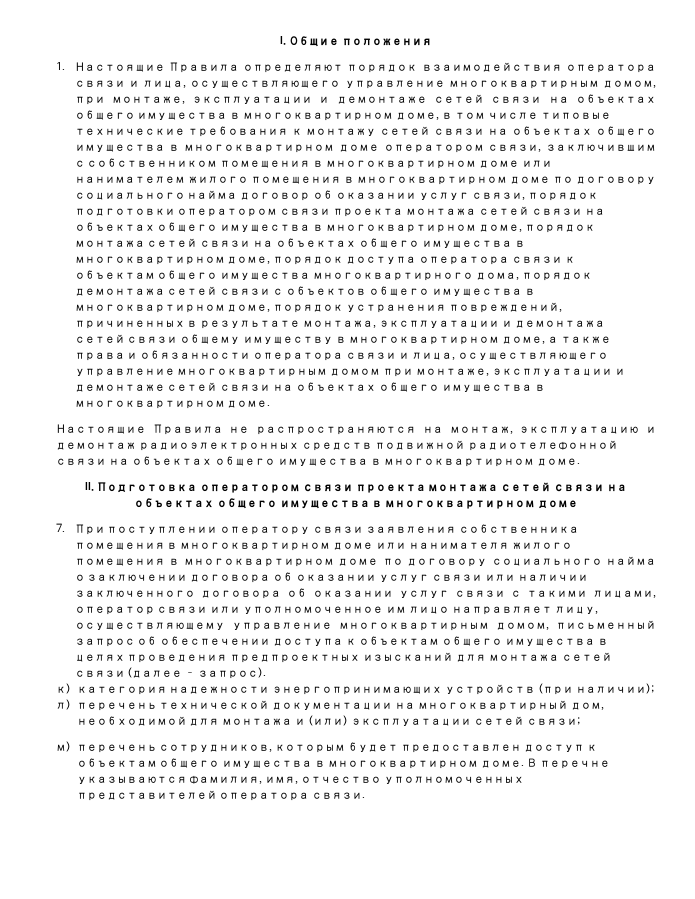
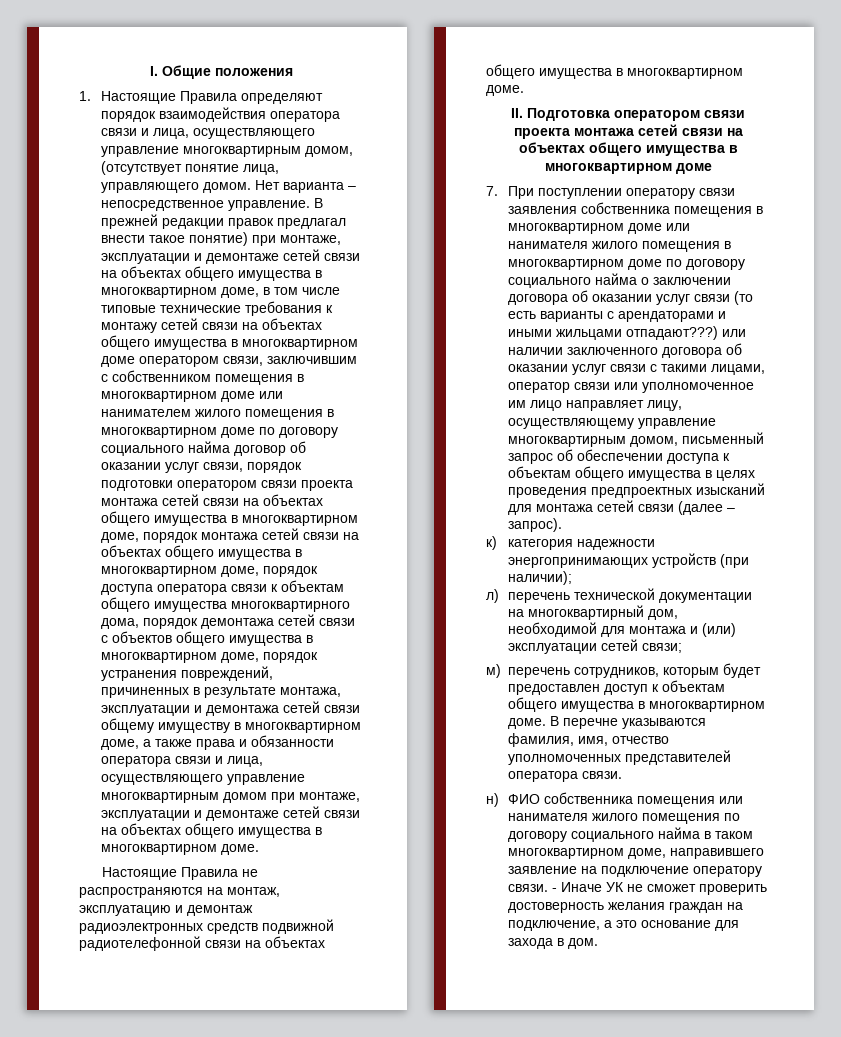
(656, 84) none -> [100,161,279,175] [100,180,356,193] [100,198,323,211] [100,214,346,229] [100,232,248,246] (отсутствует понятие лица, управляющего домом. Нет варианта – непосредственное управление. В прежней редакции правок предлагал внести такое понятие)
(483, 577) none -> [733,291,753,305] [507,311,726,322] [507,326,718,340] (то есть варианты с арендаторами и иными жильцами отпадают???)
(366, 795) none -> [486,792,743,807] [507,813,740,824] [507,827,753,842] [507,848,764,859] [507,866,762,877] [507,882,767,895] [507,902,743,913] [507,920,739,931] [507,938,598,949] // н) ФИО собственника помещения или нанимателя жилого помещения по договору социального найма в таком многоквартирном доме, направившего заявление на подключение оператору связи. - Иначе УК не сможет проверить достоверность желания граждан на подключение, а это основание для захода в дом.

